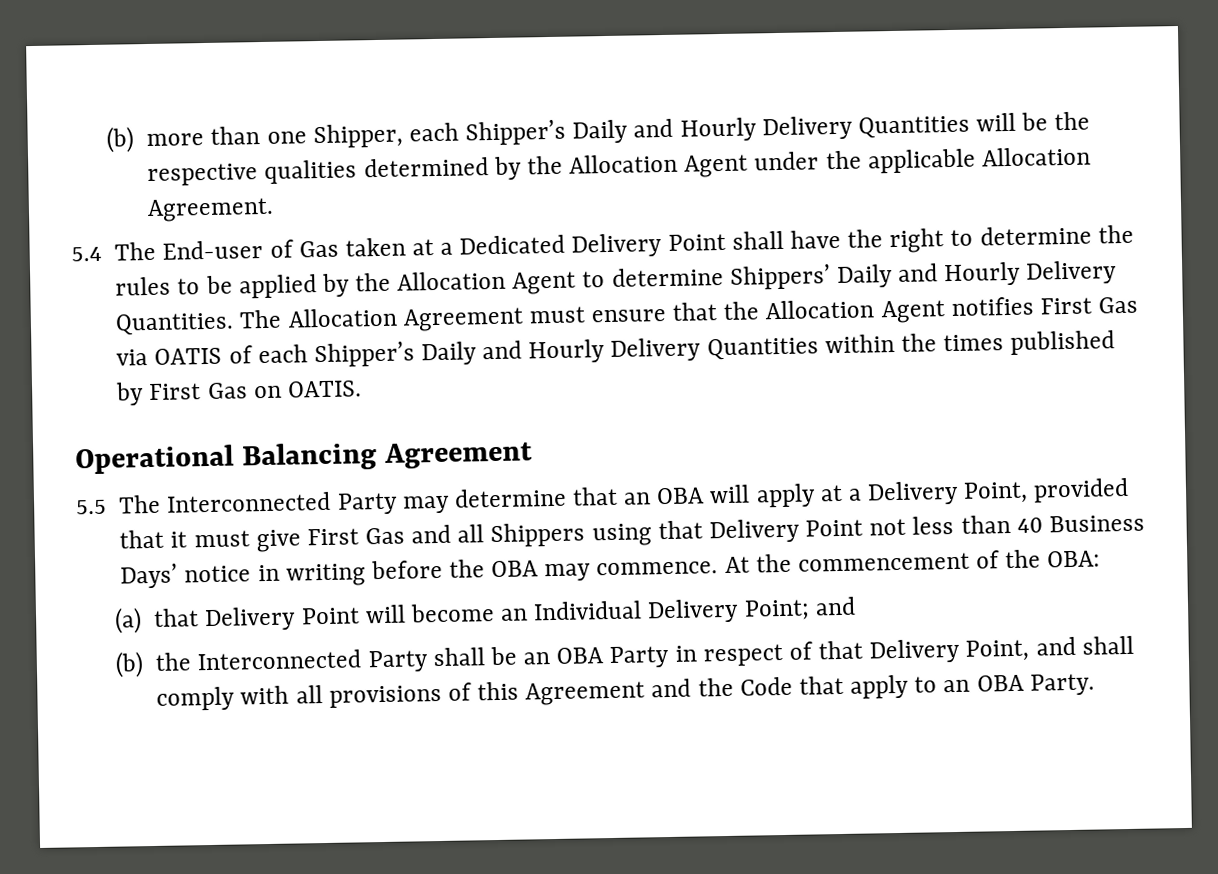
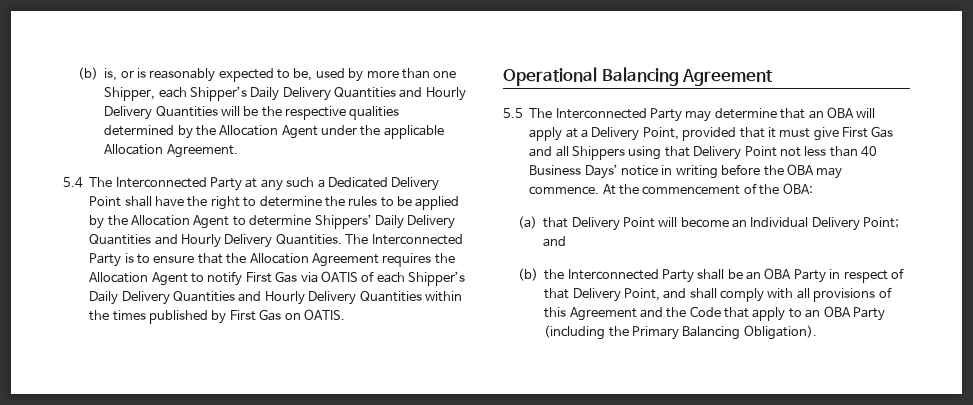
[106,126,135,153] (b) -> [77,67,364,82] (b) is, or is reasonably expected to be, used by
(629, 131) none -> [282,87,397,101] Delivery Quantities
[162,237,435,260] End-user of Gas taken at -> [115,177,315,191] Interconnected Party at any such
(893, 276) none -> [407,215,456,229] [89,234,152,245] Delivery Quantities
[287,296,1034,332] Allocation Agreement must ensure that the Allocation Agent notifies -> [371,234,463,245] [89,253,455,267] [89,271,243,286] Interconnected Party is to ensure that the Allocation Agreement requires the Allocation Agent to notify
(478, 353) none -> [121,291,235,305] Delivery Quantities
[1029,673,1095,696] Party. -> [852,307,885,321] [544,325,817,340] Party (including the Primary Balancing Obligation).

